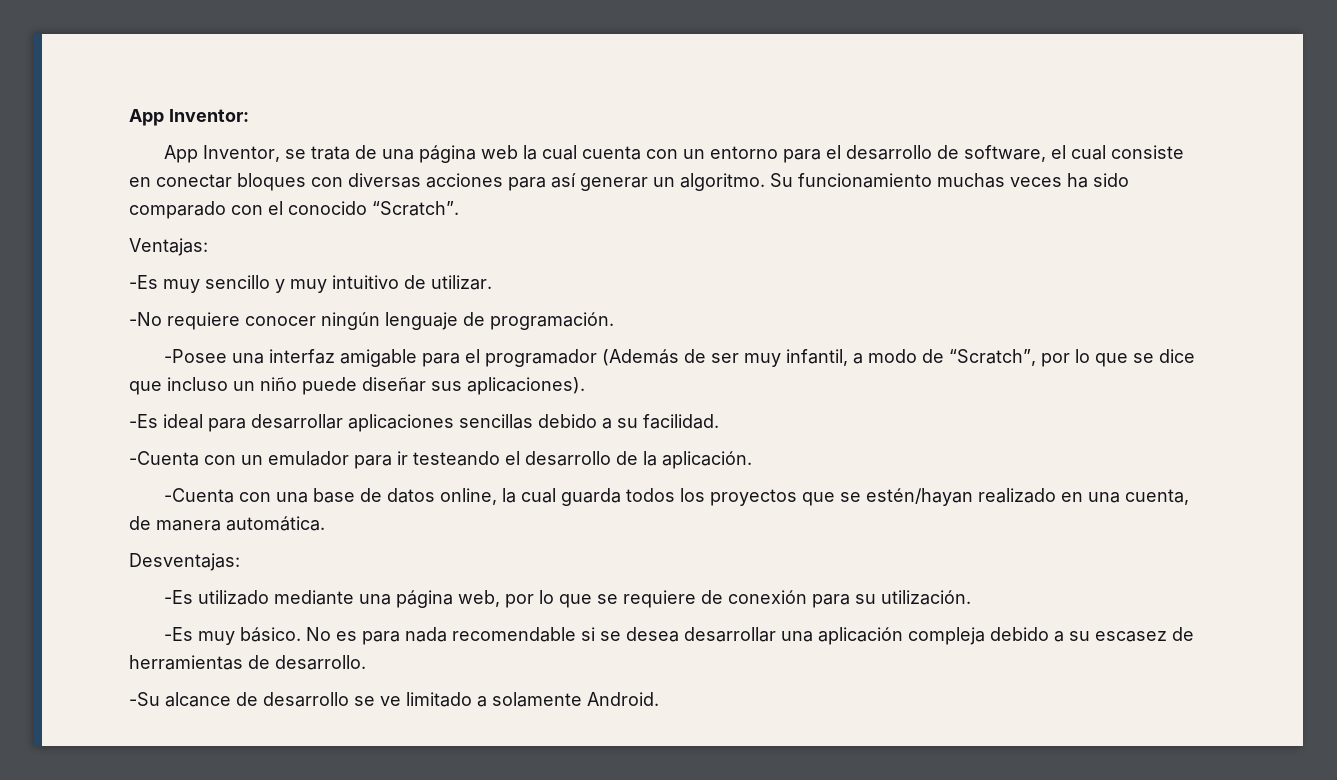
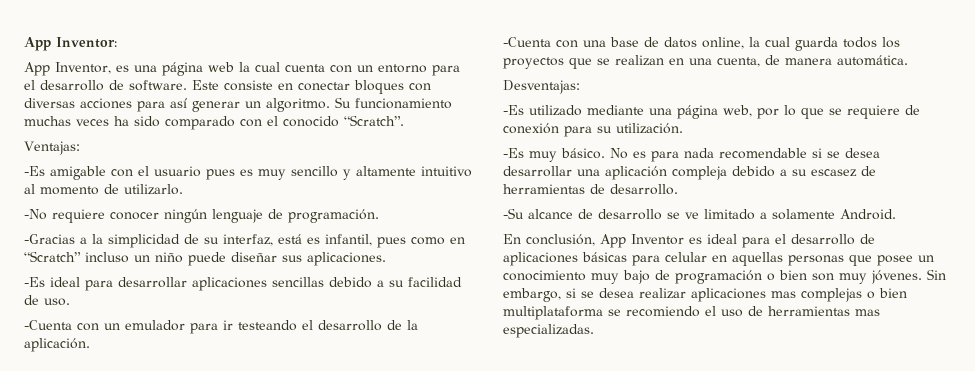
[284,145,377,160] se trata de -> [116,65,129,72] es
[963,145,1106,162] software, el cual -> [129,80,219,91] software. Este
[163,275,492,293] muy sencillo y muy intuitivo de utilizar. -> [50,166,472,180] [24,184,183,195] amigable con el usuario pues es muy sencillo y altamente intuitivo al momento de utilizarlo.
[163,349,1195,367] [129,381,162,395] -Posee una interfaz amigable para el programador (Además de ser muy infantil, a modo de “Scratch”, por lo que se dice que -> [24,234,465,248] [24,251,81,262] -Gracias a la simplicidad de su interfaz, está es infantil, pues como en “Scratch”
[467,377,585,395] aplicaciones). -> [307,252,386,266] aplicaciones.
[643,414,719,429] facilidad. -> [408,277,462,287] [24,295,70,306] facilidad de uso.
[865,488,1056,506] estén/hayan realizado -> [615,55,664,66] realizan
(659, 699) none -> [503,234,875,248] [503,252,934,266] [503,269,946,284] [503,288,907,302] [503,306,880,320] [503,324,594,338] // En conclusión, App Inventor es ideal para el desarrollo de aplicaciones básicas para celular en aquellas personas que posee un conocimiento muy bajo de programación o bien son muy jóvenes. Sin embargo, si se desea realizar aplicaciones mas complejas o bien multiplataforma se recomiendo el uso de herramientas mas especializadas.

